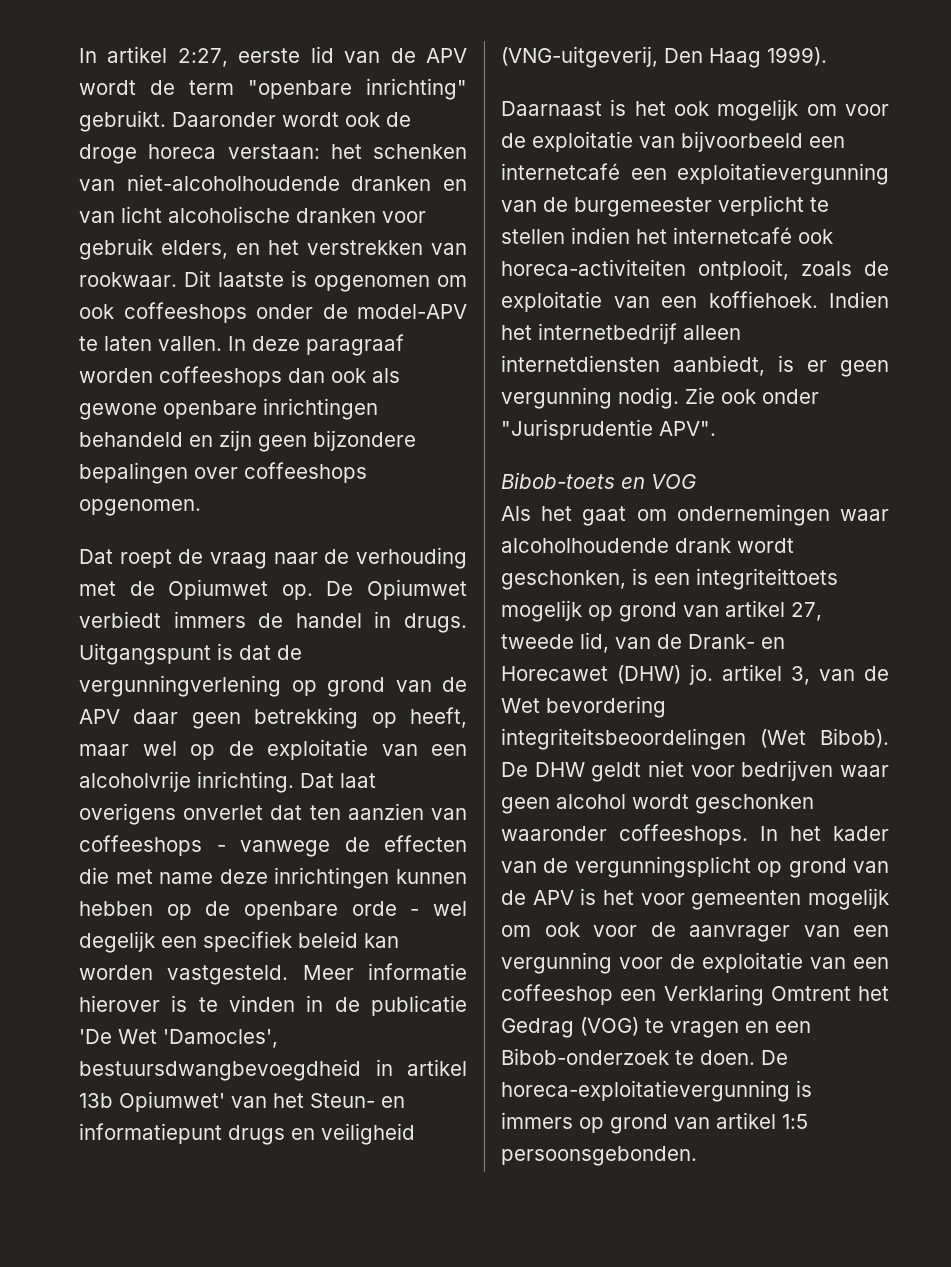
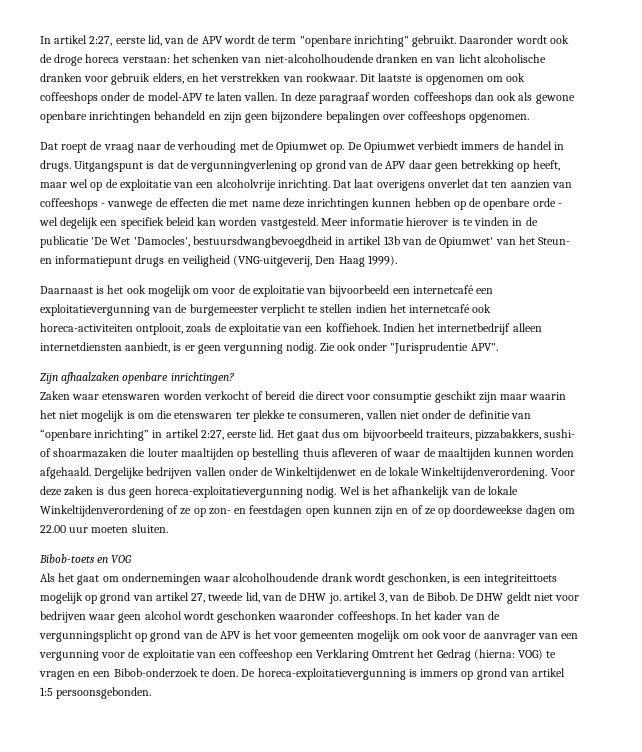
[310,46,334,63] lid -> [147,35,162,46] lid,
(113, 1100) none -> [401,236,438,245] van de
(716, 428) none -> [40,372,234,384] [40,391,567,403] [40,410,531,422] [40,429,576,441] [40,448,575,460] [40,467,575,479] [40,486,519,498] [40,505,575,517] [40,524,168,533] // Zijn afhaalzaken openbare inrichtingen? // Zaken waar etenswaren worden verkocht of bereid die direct voor consumptie geschikt zijn maar waarin het niet mogelijk is om die etenswaren ter plekke te consumeren, vallen niet onder de definitie van “openbare inrichting” in artikel 2:27, eerste lid. Het gaat dus om bijvoorbeeld traiteurs, pizzabakkers, sushi- of shoarmazaken die louter maaltijden op bestelling thuis afleveren of waar de maaltijden kunnen worden afgehaald. Dergelijke bedrijven vallen onder de Winkeltijdenwet en de lokale Winkeltijdenverordening. Voor deze zaken is dus geen horeca-exploitatievergunning nodig. Wel is het afhankelijk van de lokale Winkeltijdenverordening of ze op zon- en feestdagen open kunnen zijn en of ze op doordeweekse dagen om 22.00 uur moeten sluiten.
[688,634,785,649] [501,665,681,684] Drank- en Horecawet (DHW) -> [299,593,327,601] DHW
[501,696,666,718] [501,728,889,750] Wet bevordering integriteitsbeoordelingen (Wet Bibob). -> [426,592,457,601] Bibob.
[580,1017,639,1036] (VOG) -> [473,649,544,660] (hierna: VOG)

